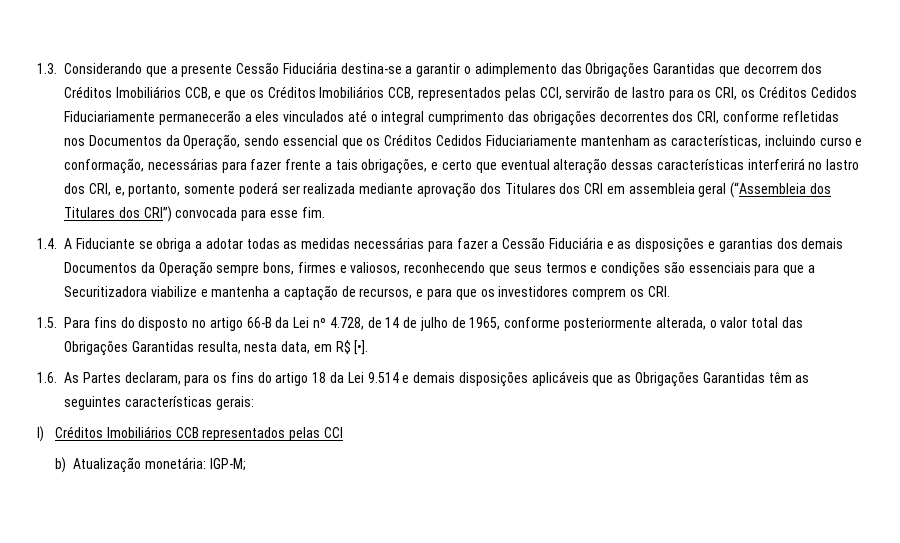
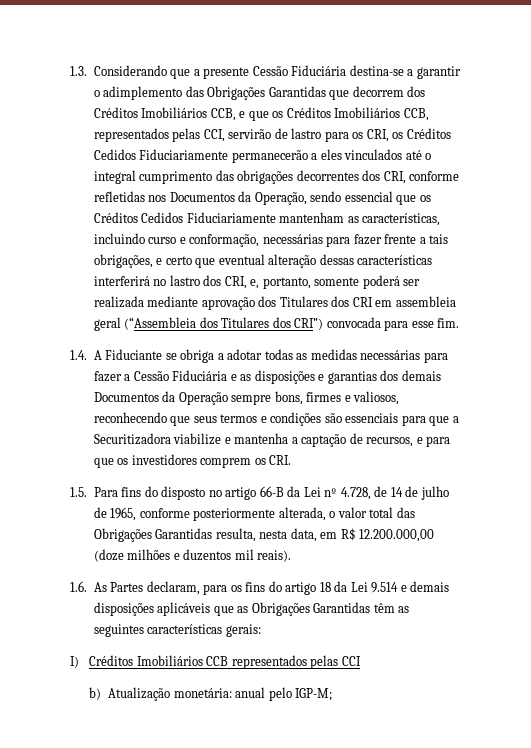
[354,340,369,355] [•]. -> [359,529,435,542] [93,549,292,562] 12.200.000,00 (doze milhões e duzentos mil reais).
(207, 463) none -> [235,687,292,701] anual pelo

